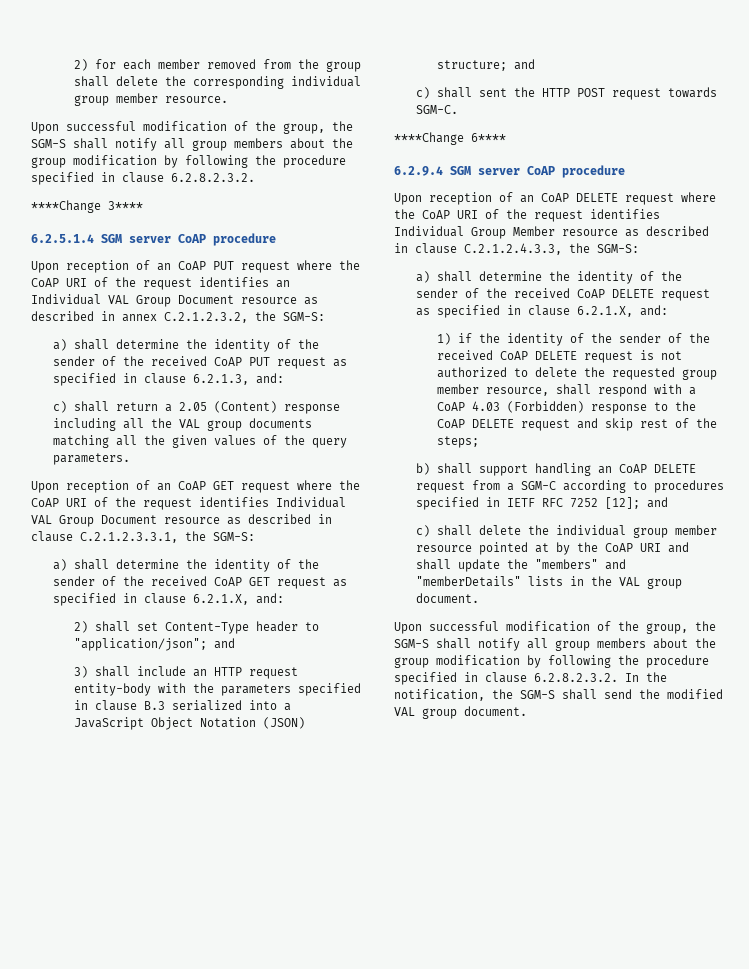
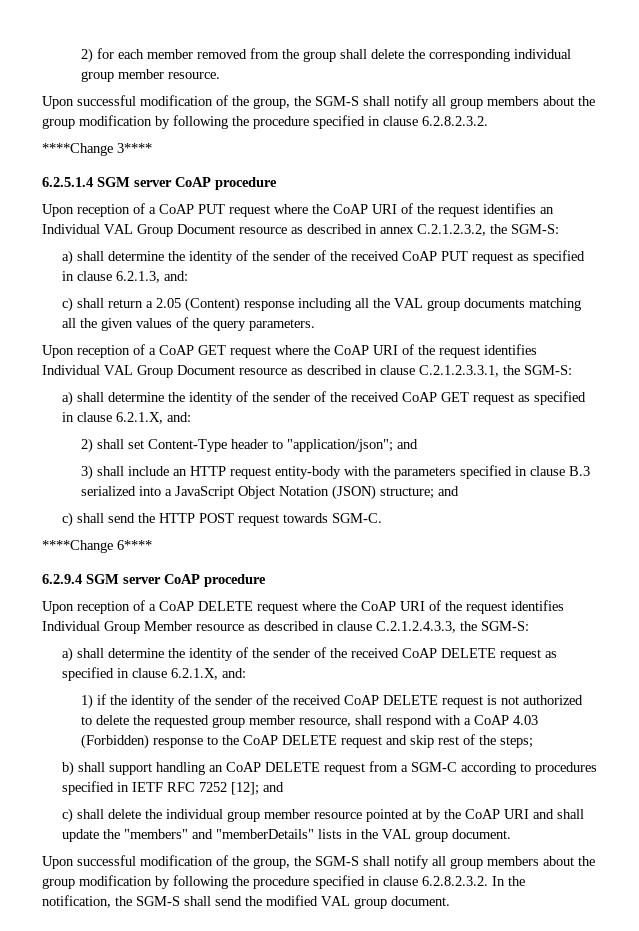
[157,263,171,271] an -> [149,207,156,214] a
[157,483,171,491] an -> [149,348,156,355] a
[478,88,507,97] sent -> [107,513,135,523] send
[520,195,534,203] an -> [149,604,156,611] a

